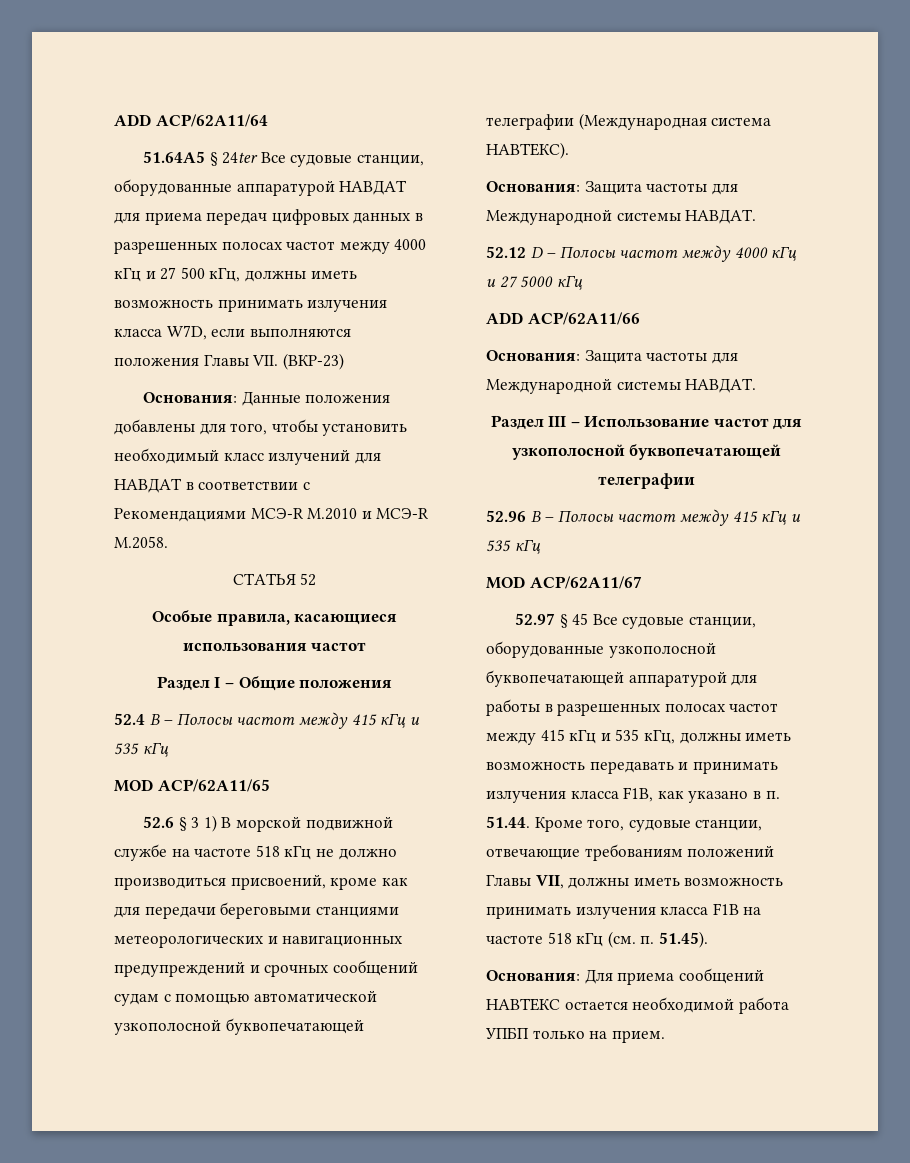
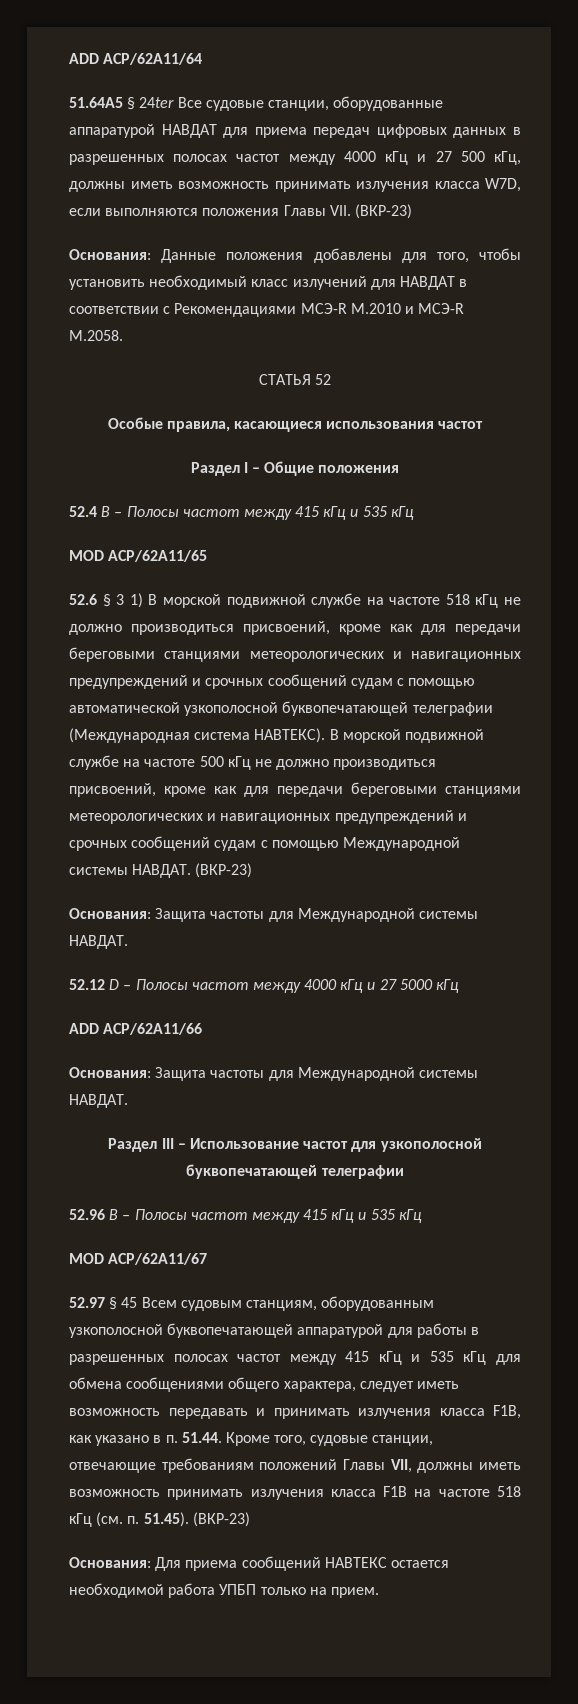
(569, 150) none -> [329,729,484,743] [69,755,437,770] [69,782,521,797] [69,810,467,824] [69,836,460,851] [69,863,253,878] В морской подвижной службе на частоте 500 кГц не должно производиться присвоений, кроме как для передачи береговыми станциями метеорологических и навигационных предупреждений и срочных сообщений судам с помощью Международной системы НАВДАТ. (ВКР-23)
[592,614,756,629] [486,641,604,658] Все судовые станции, оборудованные -> [141,1296,435,1311] Всем судовым станциям, оборудованным
[643,729,741,744] кГц, должны -> [463,1351,521,1365] [69,1377,414,1392] кГц для обмена сообщениями общего характера, следует
(708, 939) none -> [192,1512,250,1527] (ВКР-23)

